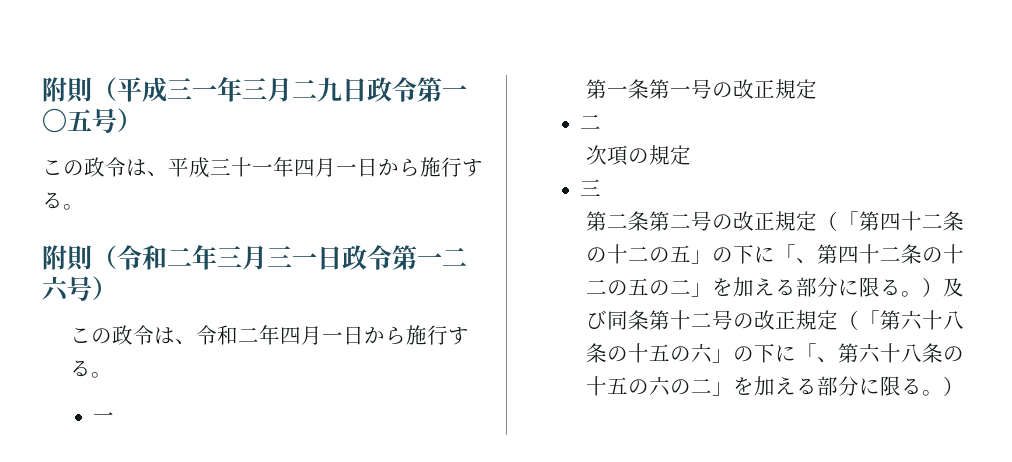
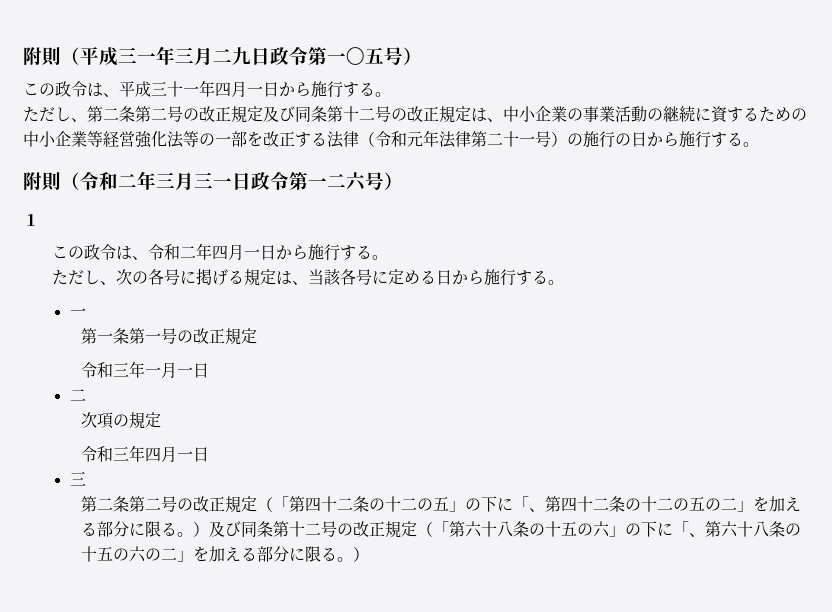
(84, 207) none -> [23,106,807,123] [23,130,759,148] // ただし、第二条第二号の改正規定及び同条第十二号の改正規定は、中小企業の事業活動の継続に資するための中小企業等経営強化法等の一部を改正する法律（令和元年法律第二十一号）の施行の日から施行する。
(117, 288) none -> [23,214,39,226] // １
(113, 375) none -> [52,268,565,286] // ただし、次の各号に掲げる規定は、当該各号に定める日から施行する。
(817, 89) none -> [81,361,210,378] // 令和三年一月一日
(691, 155) none -> [81,445,210,462] // 令和三年四月一日

